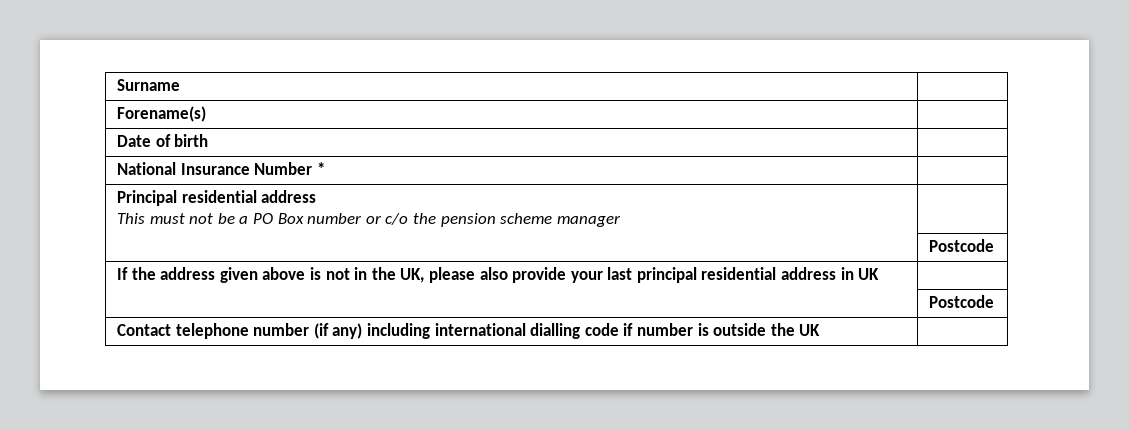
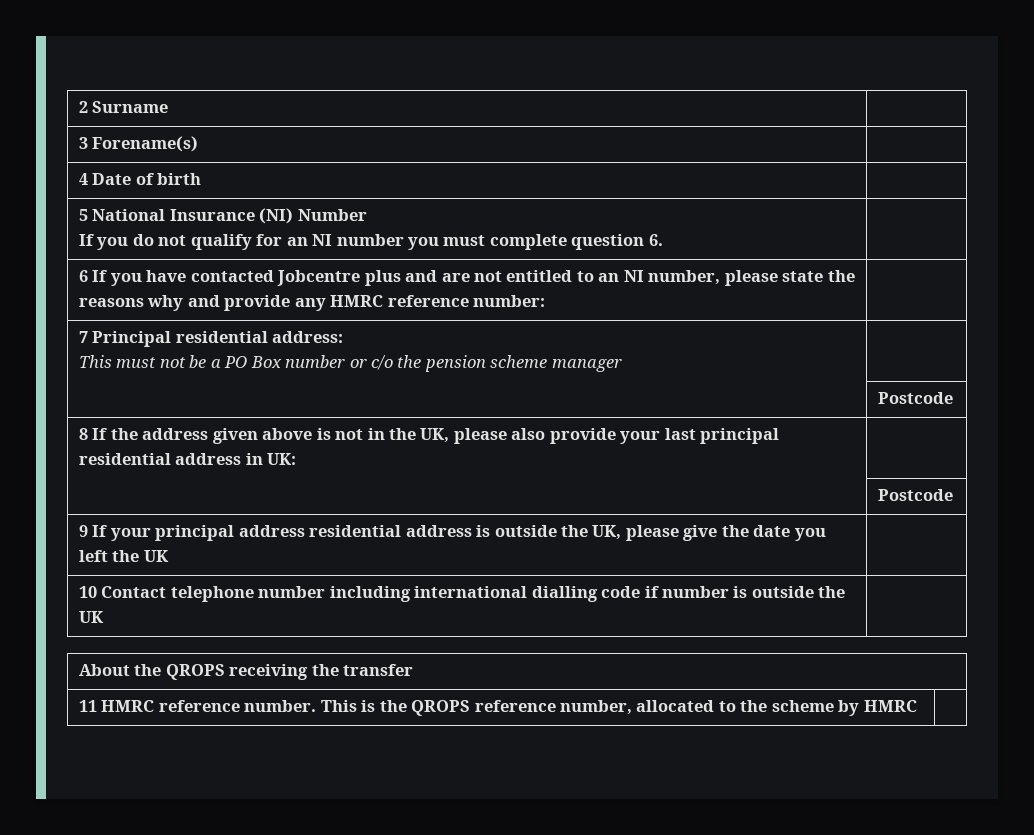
(117, 85) none -> [78,101,88,113] 2
(181, 85) none -> [78,137,88,149] 3
(207, 114) none -> [78,173,88,185] 4
(209, 140) none -> [78,209,88,221] 5
(250, 169) none -> [259,208,294,224] (NI)
[316,162,325,175] * | // -> [78,234,663,250] [78,270,855,286] [78,295,546,311] [78,331,88,343] // If you do not qualify for an NI number you must complete question 6. | // 6 If you have contacted Jobcentre plus and are not entitled to an NI number, please state the reasons why and provide any HMRC reference number: | // 7
[261,190,317,203] address -> [272,331,344,343] address:
(995, 245) none -> [78,428,88,440] 8
[858,268,880,280] [929,295,995,308] UK | // | Postcode // -> [267,453,297,465] [877,489,953,501] [78,525,826,541] [78,550,169,562] [78,586,97,598] UK: | // | Postcode // 9 If your principal address residential address is outside the UK, please give the date you left the UK | // 10
[313,323,363,339] (if any) -> (326, 592) none
(821, 330) none -> [78,664,414,680] [78,700,917,716] // About the QROPS receiving the transfer // 11 HMRC reference number. This is the QROPS reference number, allocated to the scheme by HMRC |

